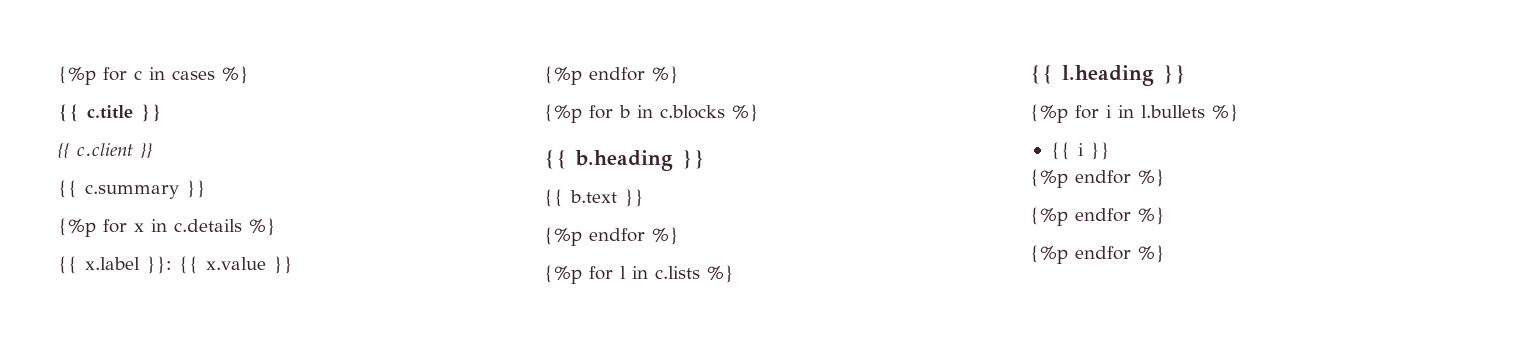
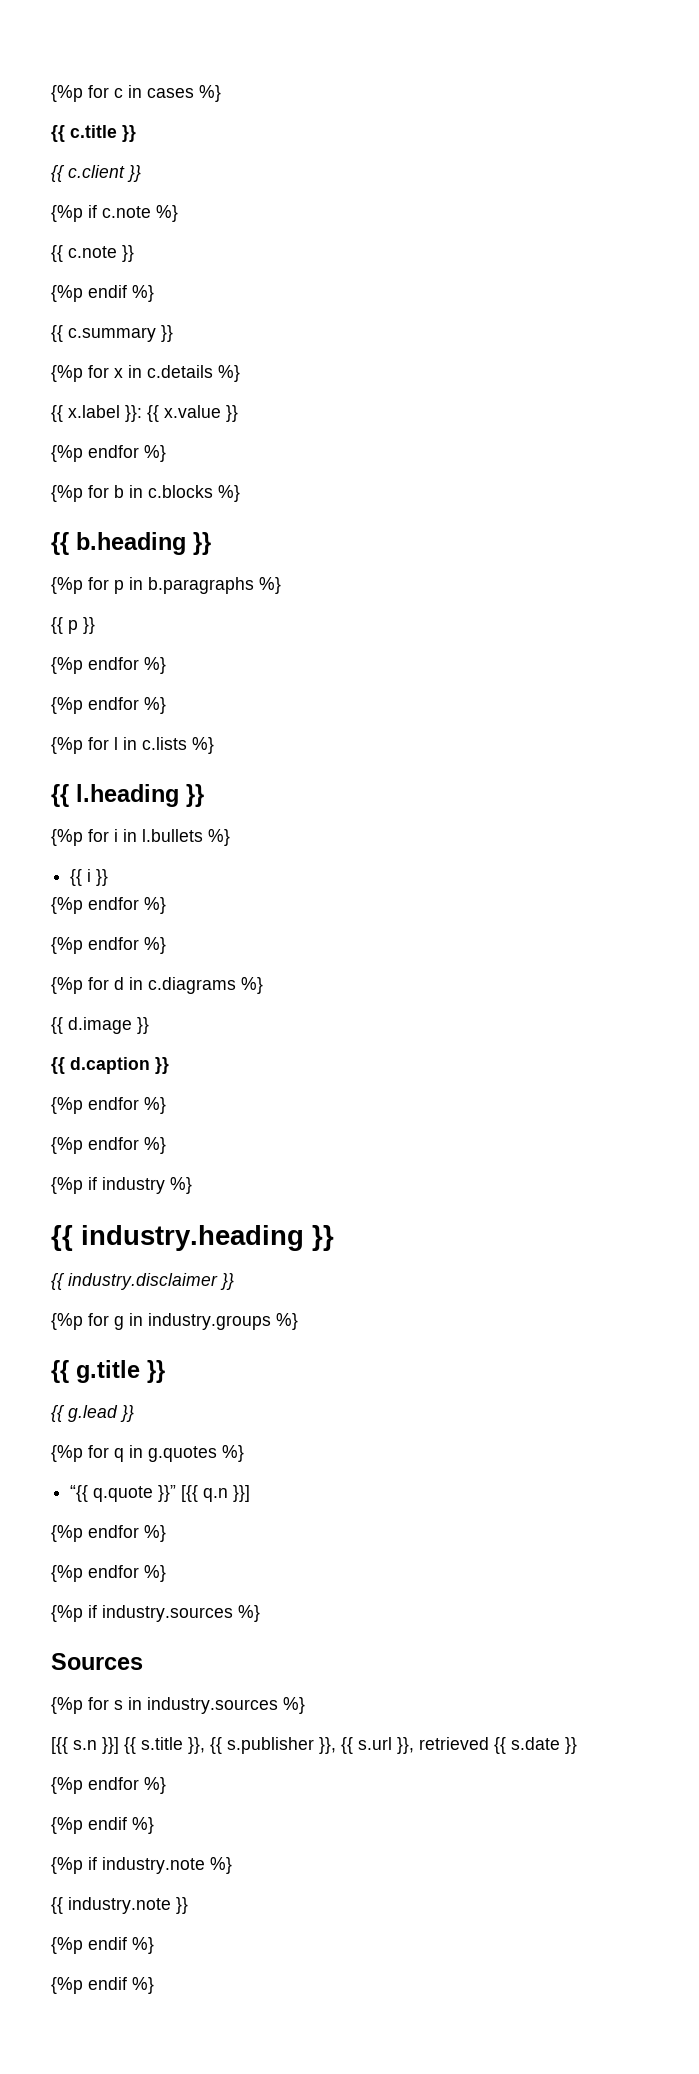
(152, 150) none -> [51,205,178,222] [51,245,134,262] [51,285,154,302] // {%p if c.note %} // {{ c.note }} // {%p endif %}
[544,189,644,207] [544,227,679,246] // {{ b.text }} // {%p endfor %} -> [51,577,281,594] [51,617,95,634] [51,657,166,674] [51,697,166,714] // {%p for p in b.paragraphs %} // {{ p }} // {%p endfor %} // {%p endfor %}
[1075,246,1131,260] endfor -> [88,977,263,994] [51,1017,149,1034] [51,1057,169,1074] [51,1097,166,1114] [51,1137,166,1154] [51,1177,192,1194] [51,1225,334,1251] [51,1273,234,1290] [51,1313,298,1330] [51,1360,165,1383] [51,1405,134,1422] [51,1445,244,1462] [70,1485,251,1502] [51,1525,166,1542] [51,1565,166,1582] [51,1605,260,1622] [51,1653,143,1670] [51,1697,305,1714] [51,1737,577,1754] [51,1777,166,1794] [51,1817,154,1834] [51,1857,232,1874] [51,1897,188,1914] [51,1937,154,1954] [51,1977,127,1994] for d in c.diagrams %} // {{ d.image }} // {{ d.caption }} // {%p endfor %} // {%p endfor %} // {%p if industry %} // {{ industry.heading }} // {{ industry.disclaimer }} // {%p for g in industry.groups %} // {{ g.title }} // {{ g.lead }} // {%p for q in g.quotes %} // “{{ q.quote }}” [{{ q.n }}] // {%p endfor %} // {%p endfor %} // {%p if industry.sources %} // Sources // {%p for s in industry.sources %} // [{{ s.n }}] {{ s.title }}, {{ s.publisher }}, {{ s.url }}, retrieved {{ s.date }} // {%p endfor %} // {%p endif %} // {%p if industry.note %} // {{ industry.note }} // {%p endif %} // {%p endif

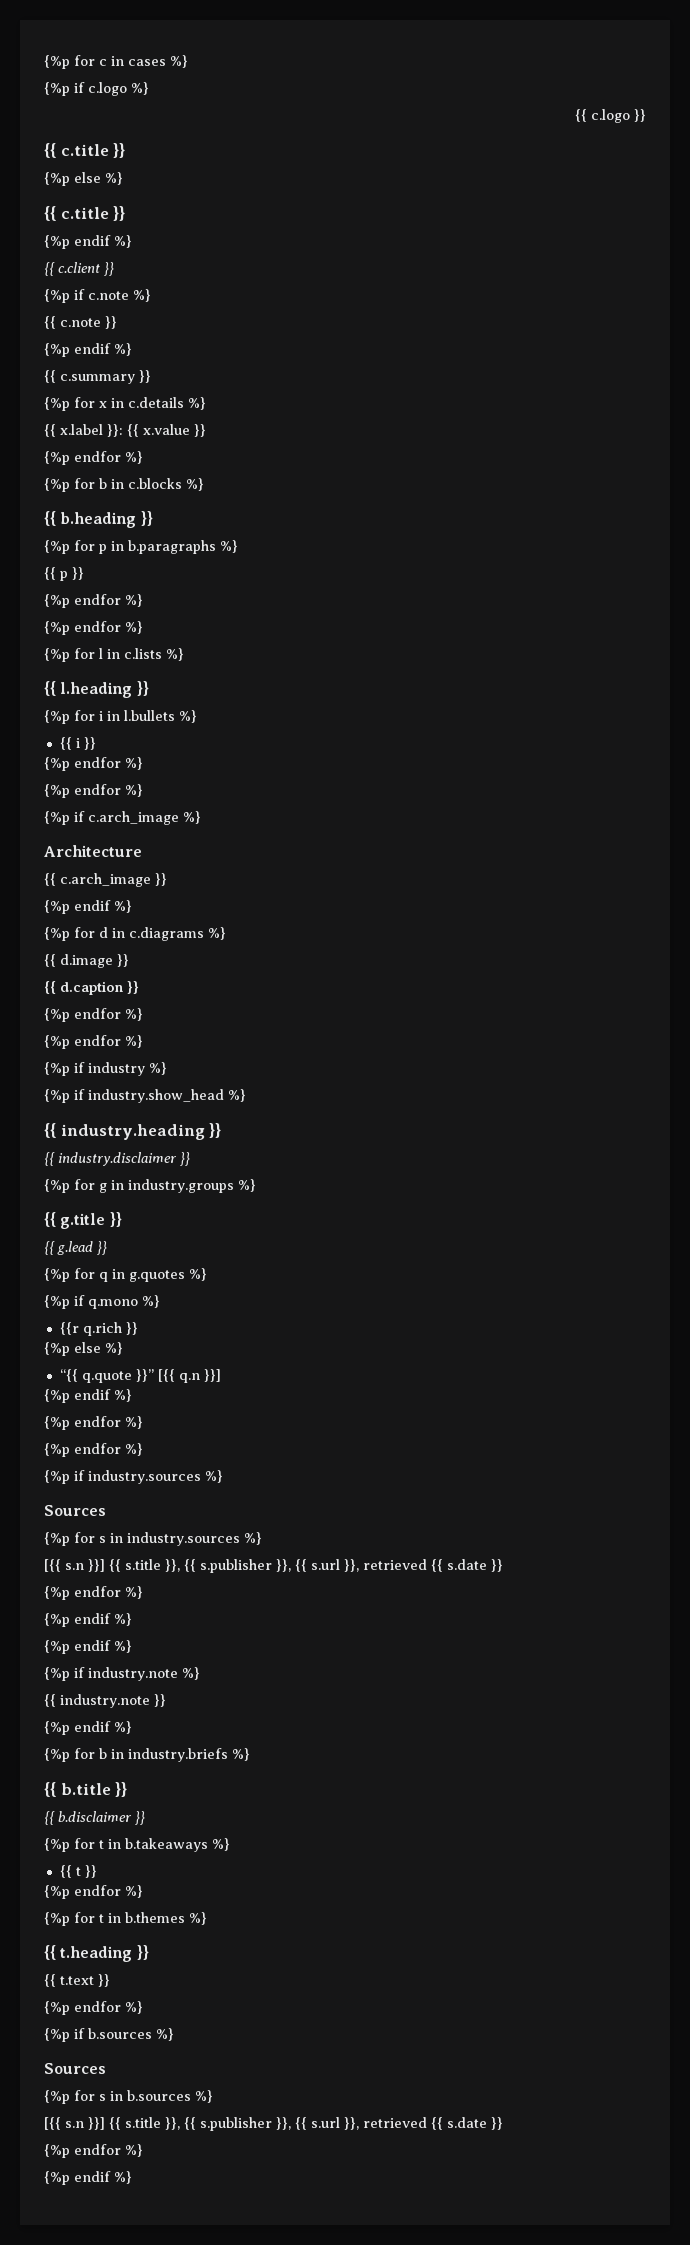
[51,125,136,142] {{ c.title }} -> [44,82,149,96] [575,109,646,123] [44,143,126,158] [44,172,123,186] [44,206,126,221] [44,235,132,249] {%p if c.logo %} // {{ c.logo }} // {{ c.title }} // {%p else %} // {{ c.title }} // {%p endif %}
(166, 945) none -> [44,811,201,825] [44,845,142,857] [44,873,167,887] [44,900,132,914] // {%p if c.arch_image %} // Architecture // {{ c.arch_image }} // {%p endif %}
(192, 1185) none -> [44,1089,246,1103] // {%p if industry.show_head %}
(244, 1453) none -> [44,1295,160,1309] [59,1322,138,1336] [44,1342,123,1356] // {%p if q.mono %} // {{r q.rich }} // {%p else %}
(251, 1493) none -> [44,1389,132,1403] // {%p endif %}
(154, 1825) none -> [44,1640,132,1654] // {%p endif %}
(154, 1945) none -> [44,1748,250,1762] [44,1782,128,1797] [44,1811,145,1825] [44,1838,230,1852] [59,1865,97,1878] [44,1885,143,1899] [44,1912,207,1926] [44,1945,149,1962] [44,1974,110,1987] [44,2001,143,2015] [44,2028,174,2042] [44,2063,106,2074] [44,2090,213,2104] [44,2117,503,2131] [44,2144,143,2158] // {%p for b in industry.briefs %} // {{ b.title }} // {{ b.disclaimer }} // {%p for t in b.takeaways %} // {{ t }} // {%p endfor %} // {%p for t in b.themes %} // {{ t.heading }} // {{ t.text }} // {%p endfor %} // {%p if b.sources %} // Sources // {%p for s in b.sources %} // [{{ s.n }}] {{ s.title }}, {{ s.publisher }}, {{ s.url }}, retrieved {{ s.date }} // {%p endfor %}

